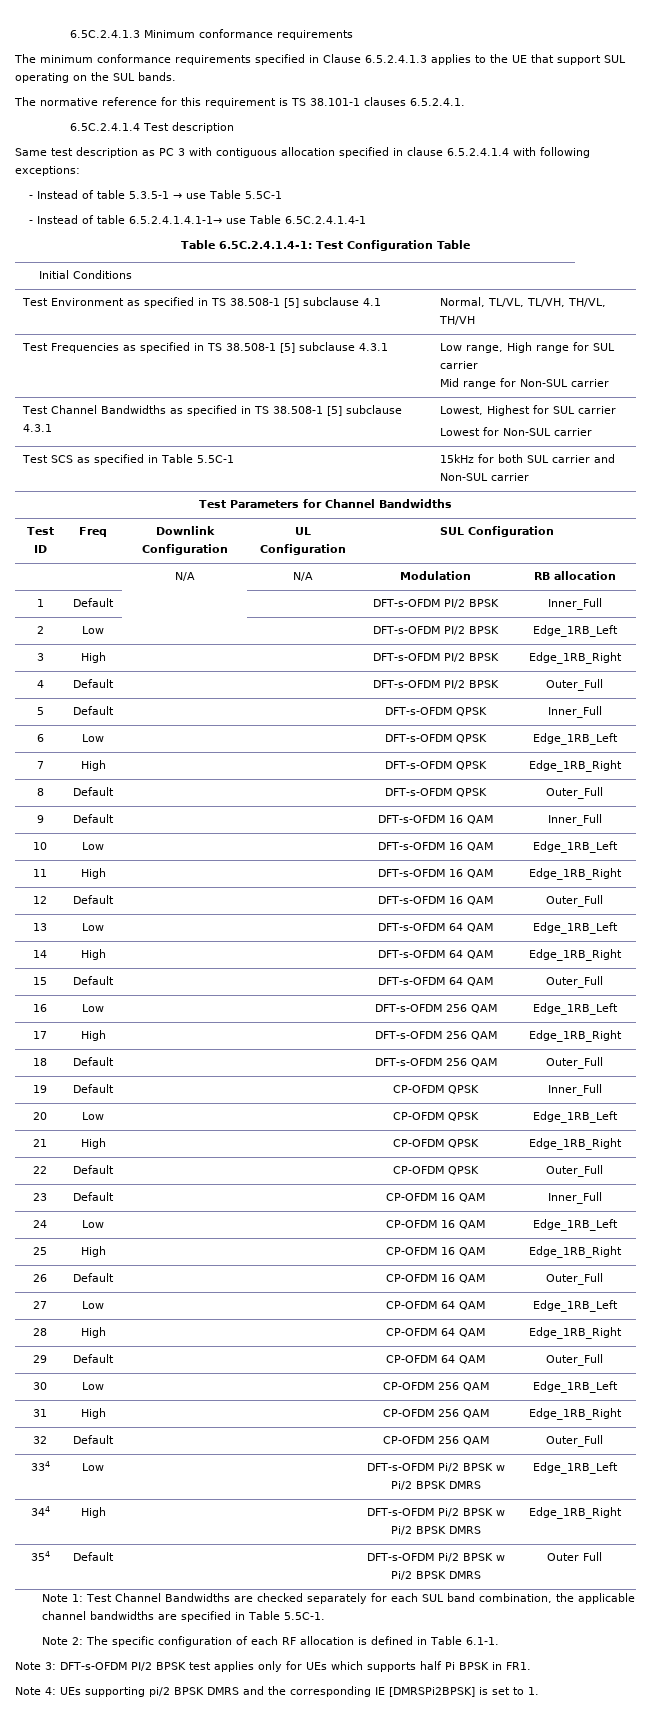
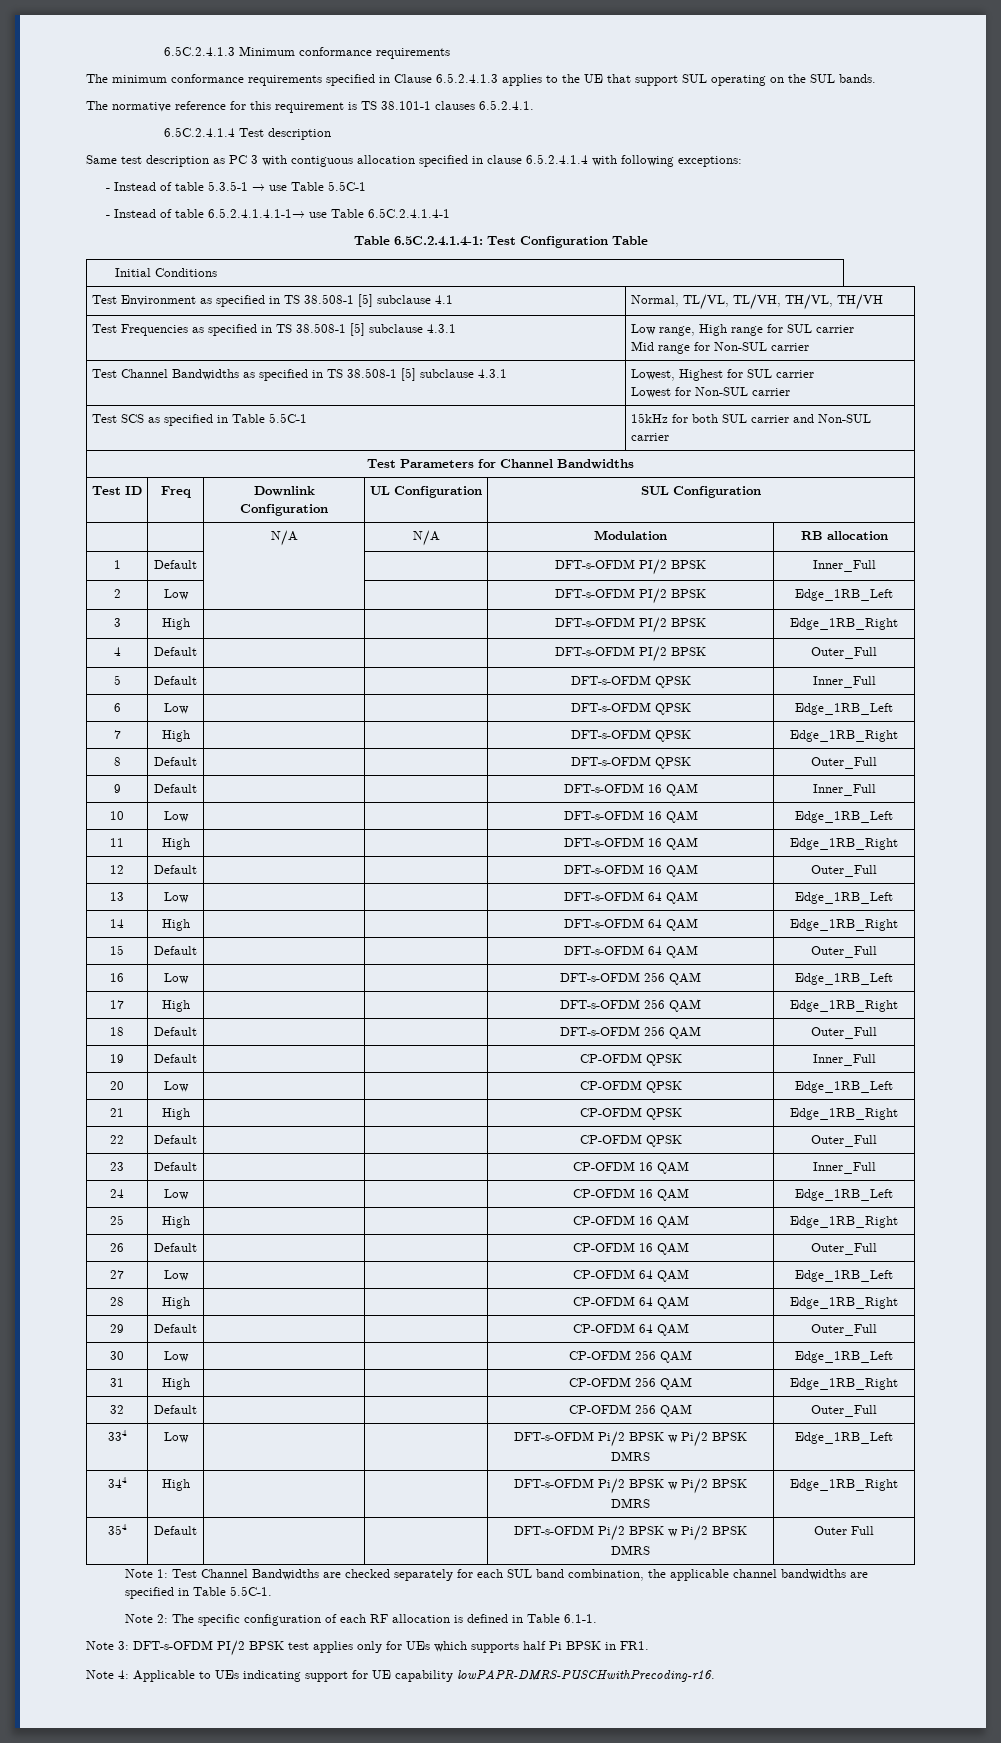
[60,1686,539,1697] UEs supporting pi/2 BPSK DMRS and the corresponding IE [DMRSPi2BPSK] is set to 1. -> [133,1669,715,1682] Applicable to UEs indicating support for UE capability lowPAPR-DMRS-PUSCHwithPrecoding-r16.

